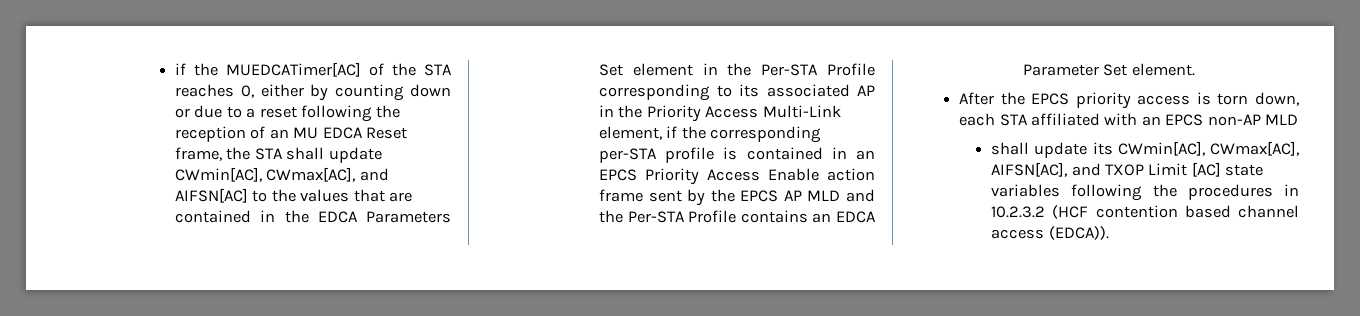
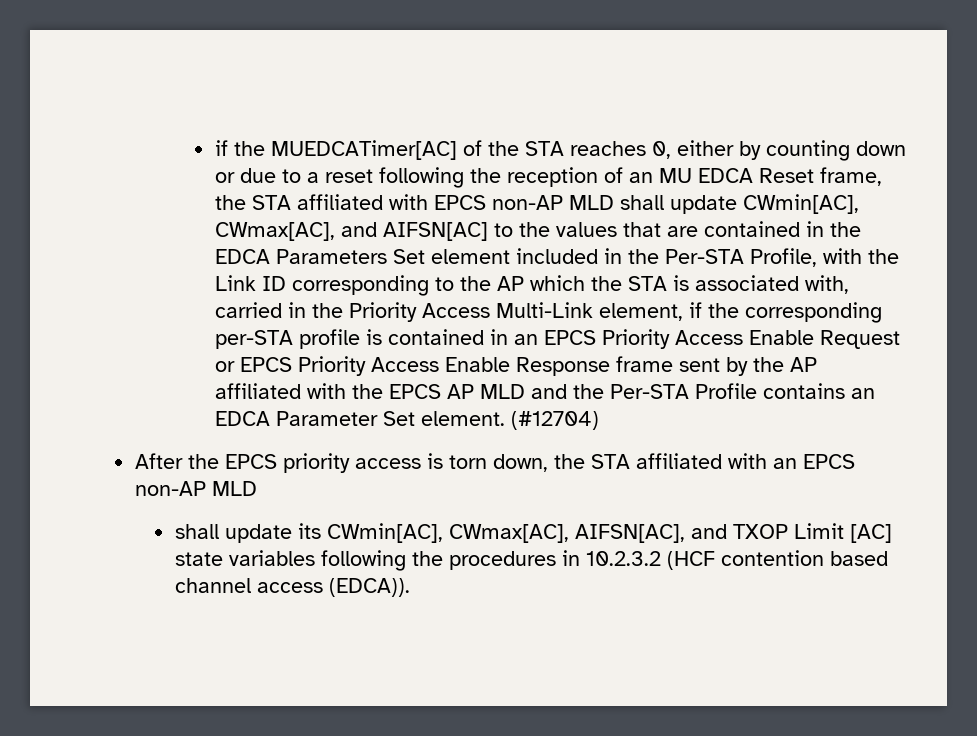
(283, 154) none -> [297,194,615,210] affiliated with EPCS non-AP MLD
(693, 69) none -> [516,248,599,264] included
[827,63,875,76] [599,84,875,101] Profile corresponding to its associated AP -> [750,248,900,267] [215,275,850,296] [215,302,283,318] Profile, with the Link ID corresponding to the AP which the STA is associated with, carried
[827,168,875,181] [599,189,706,206] action frame sent by -> [820,330,901,349] [215,356,818,376] [215,383,347,399] Request or EPCS Priority Access Enable Response frame sent by the AP affiliated with
(1195, 69) none -> [511,411,600,430] (#12704)
[959,113,996,126] each -> [553,454,585,469] the

